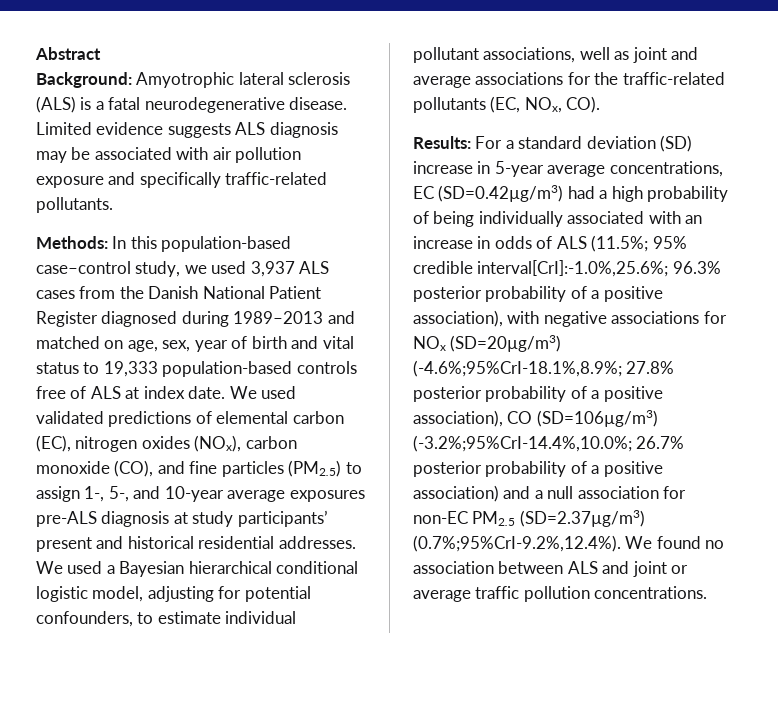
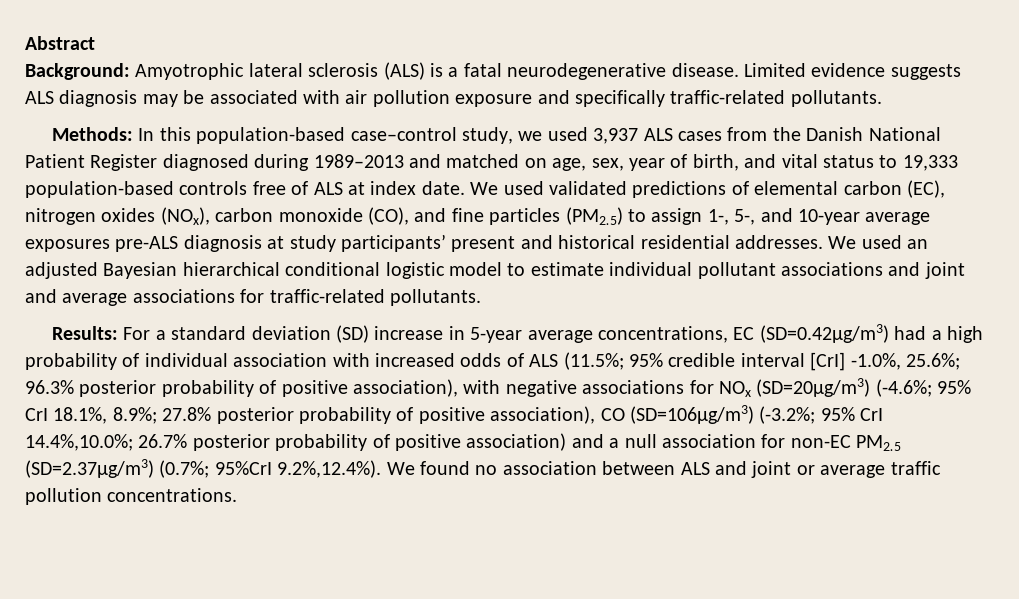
[251,336,287,349] birth -> [692,154,739,171] birth,
[106,565,115,574] a -> [907,239,929,249] [25,262,98,279] an adjusted
[92,586,311,602] [36,611,133,627] model, adjusting for potential confounders, -> [448,262,502,276] model
[483,47,630,63] associations, well as -> [780,262,921,276] associations and
[594,72,725,85] [413,96,601,113] the traffic-related pollutants (EC, NOx, CO). -> [269,289,481,306] traffic-related pollutants.
[433,211,703,227] [413,236,491,249] being individually associated with an increase in -> [144,353,455,367] individual association with increased
[477,260,669,277] interval[CrI]:-1.0%,25.6%; -> [740,352,960,371] interval [CrI] -1.0%, 25.6%;
[591,290,600,299] a -> (277, 387) none
[413,360,622,377] (-4.6%;95%CrI-18.1%,8.9%; -> [875,379,972,397] [25,407,157,424] (-4.6%; 95% CrI 18.1%, 8.9%;
[591,390,600,399] a -> (414, 414) none
[413,435,632,452] (-3.2%;95%CrI-14.4%,10.0%; -> [759,406,884,424] [25,434,133,451] (-3.2%; 95% CrI 14.4%,10.0%;
[591,465,600,474] a -> (390, 441) none
[413,535,621,552] (0.7%;95%CrI-9.2%,12.4%). -> [159,460,382,478] (0.7%; 95%CrI 9.2%,12.4%).

